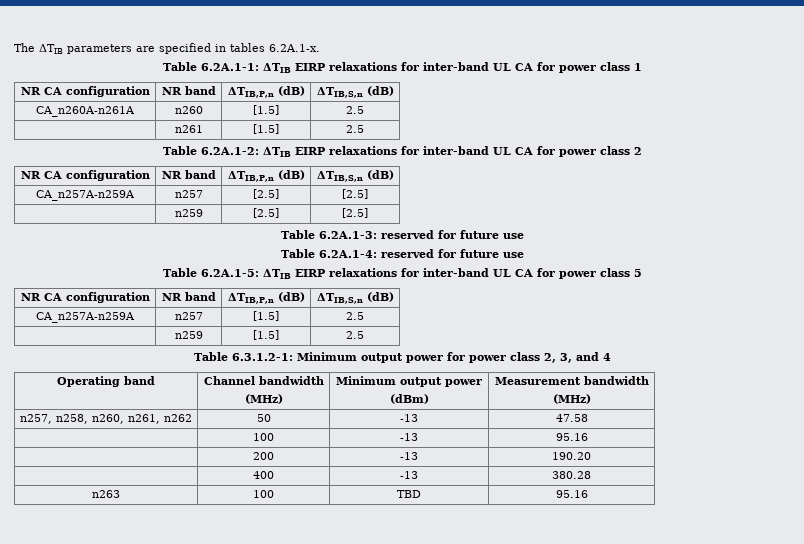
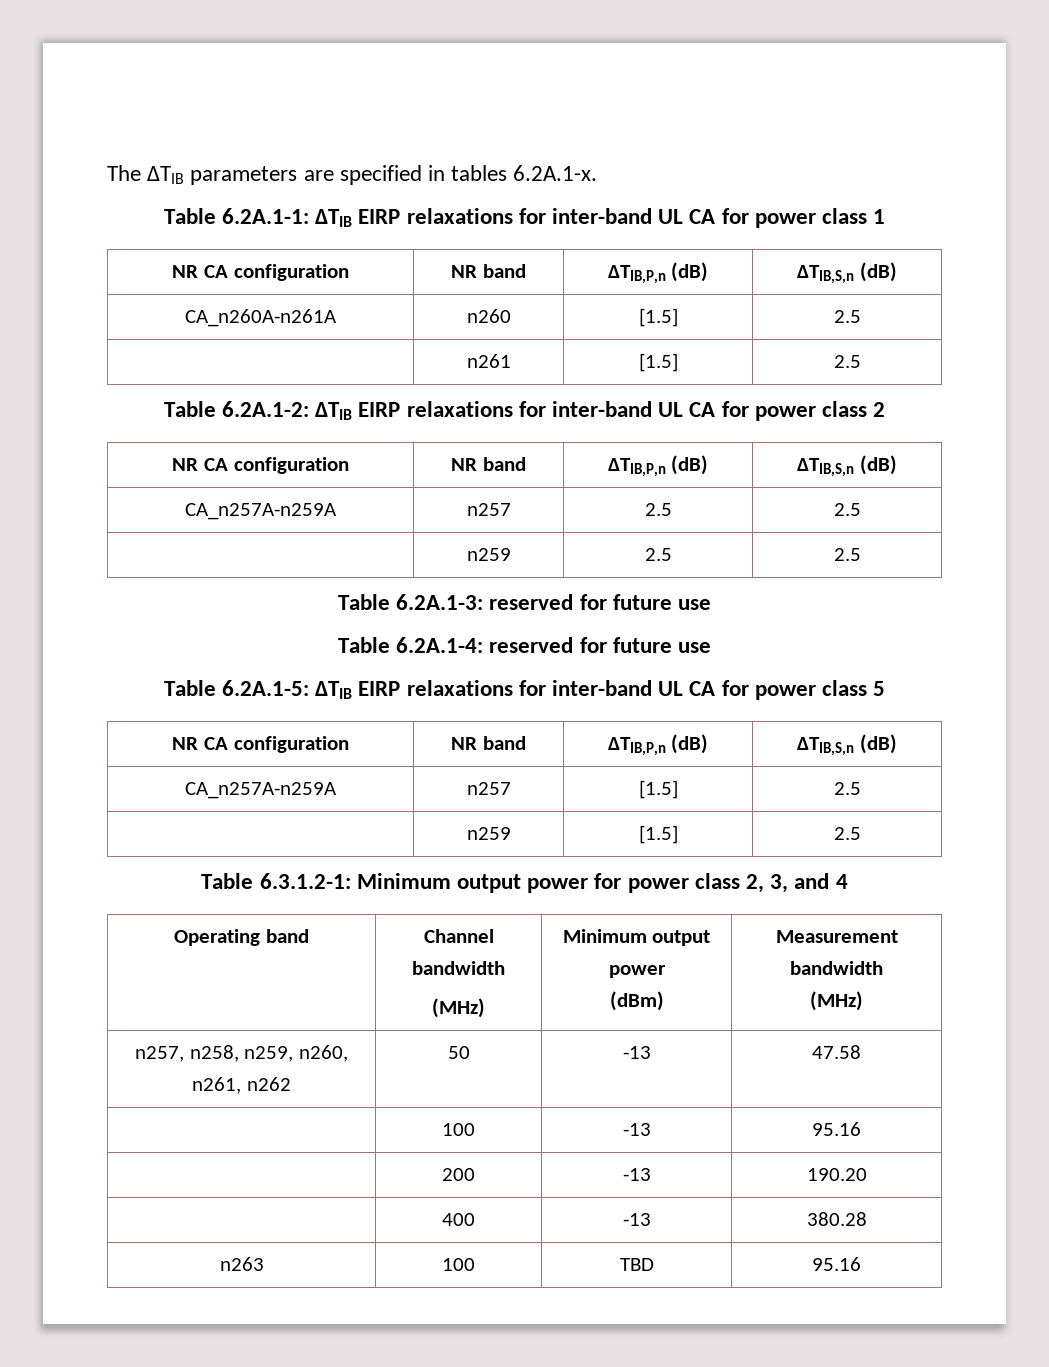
[253,189,279,199] [342,189,368,199] [174,209,203,217] [253,208,279,218] [342,208,368,218] [2.5] | [2.5] // | n259 | [2.5] | [2.5] -> [644,503,672,516] [833,503,861,516] [466,548,511,561] [644,548,672,561] [833,548,861,561] 2.5 | 2.5 // | n259 | 2.5 | 2.5
(88, 419) none -> [244,1046,294,1062] n259,

